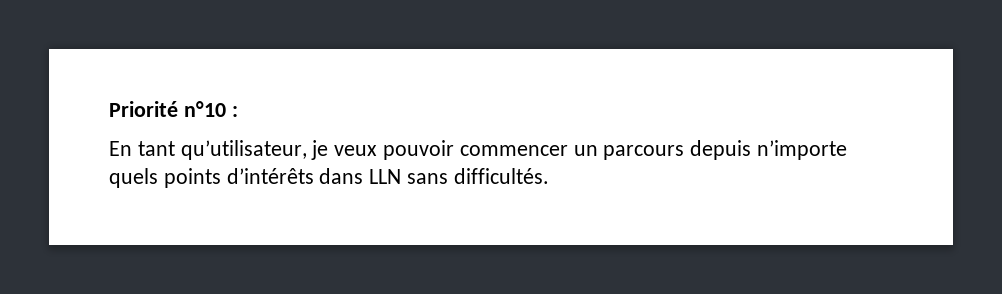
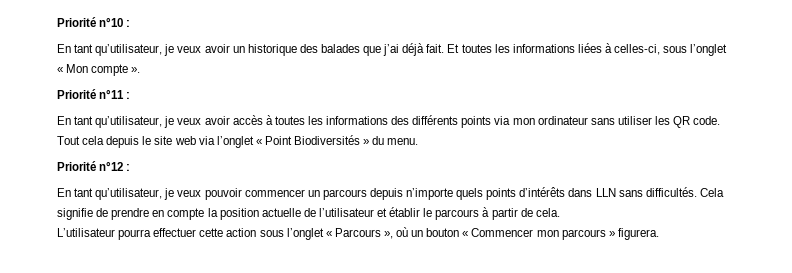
(238, 111) none -> [57,43,728,56] [57,64,141,76] [57,89,131,99] [57,115,721,128] [57,135,419,148] [57,161,131,171] // En tant qu’utilisateur, je veux avoir un historique des balades que j’ai déjà fait. Et toutes les informations liées à celles-ci, sous l’onglet « Mon compte ». // Priorité n°11 : // En tant qu’utilisateur, je veux avoir accès à toutes les informations des différents points via mon ordinateur sans utiliser les QR code. Tout cela depuis le site web via l’onglet « Point Biodiversités » du menu. // Priorité n°12 :
(549, 176) none -> [699,188,724,197] [57,207,560,220] [57,227,659,240] Cela signifie de prendre en compte la position actuelle de l’utilisateur et établir le parcours à partir de cela. // L’utilisateur pourra effectuer cette action sous l’onglet « Parcours », où un bouton « Commencer mon parcours » figurera.

